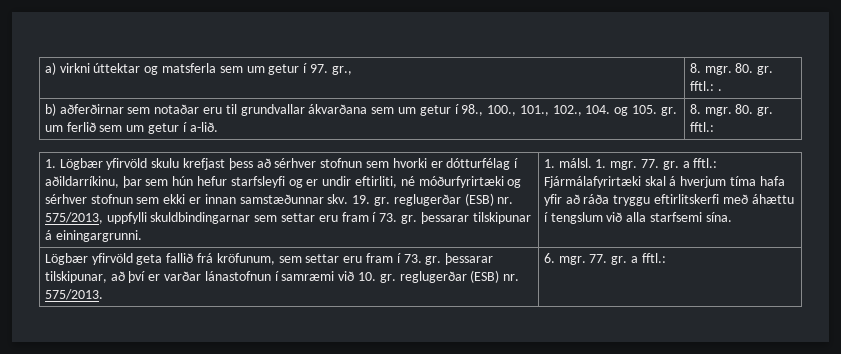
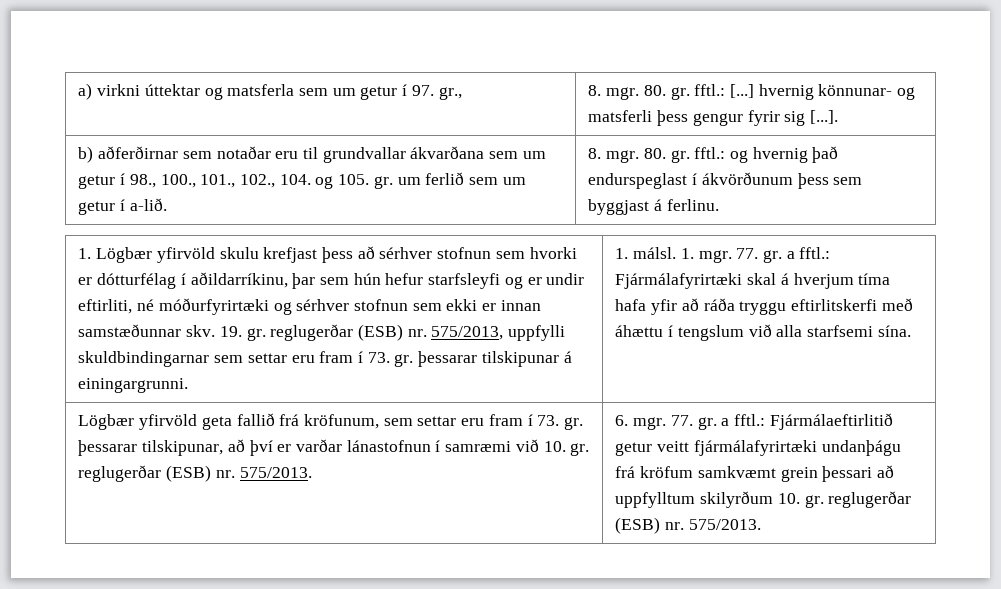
[717,89,722,91] . -> [730,84,916,100] [588,110,839,126] [...] hvernig könnunar- og matsferli þess gengur fyrir sig [...].
(714, 127) none -> [730,146,839,163] [588,172,863,189] [588,199,719,215] og hvernig það endurspeglast í ákvörðunum þess sem byggjast á ferlinu.
(666, 258) none -> [769,413,893,430] [615,440,901,456] [615,465,895,482] [615,491,912,508] [615,517,761,534] Fjármálaeftirlitið getur veitt fjármálafyrirtæki undanþágu frá kröfum samkvæmt grein þessari að uppfylltum skilyrðum 10. gr. reglugerðar (ESB) nr. 575/2013.

